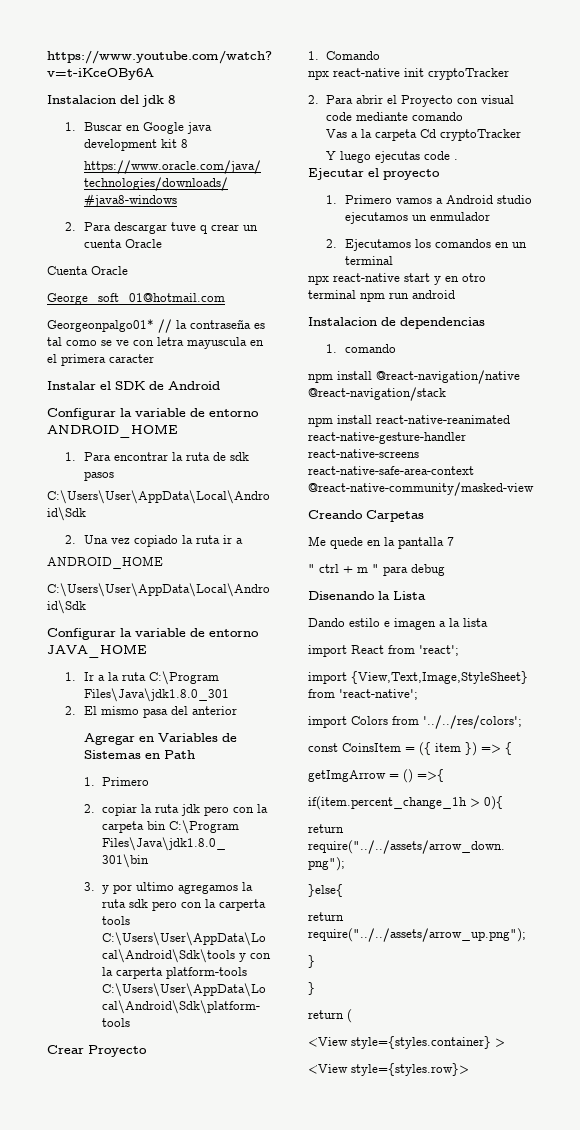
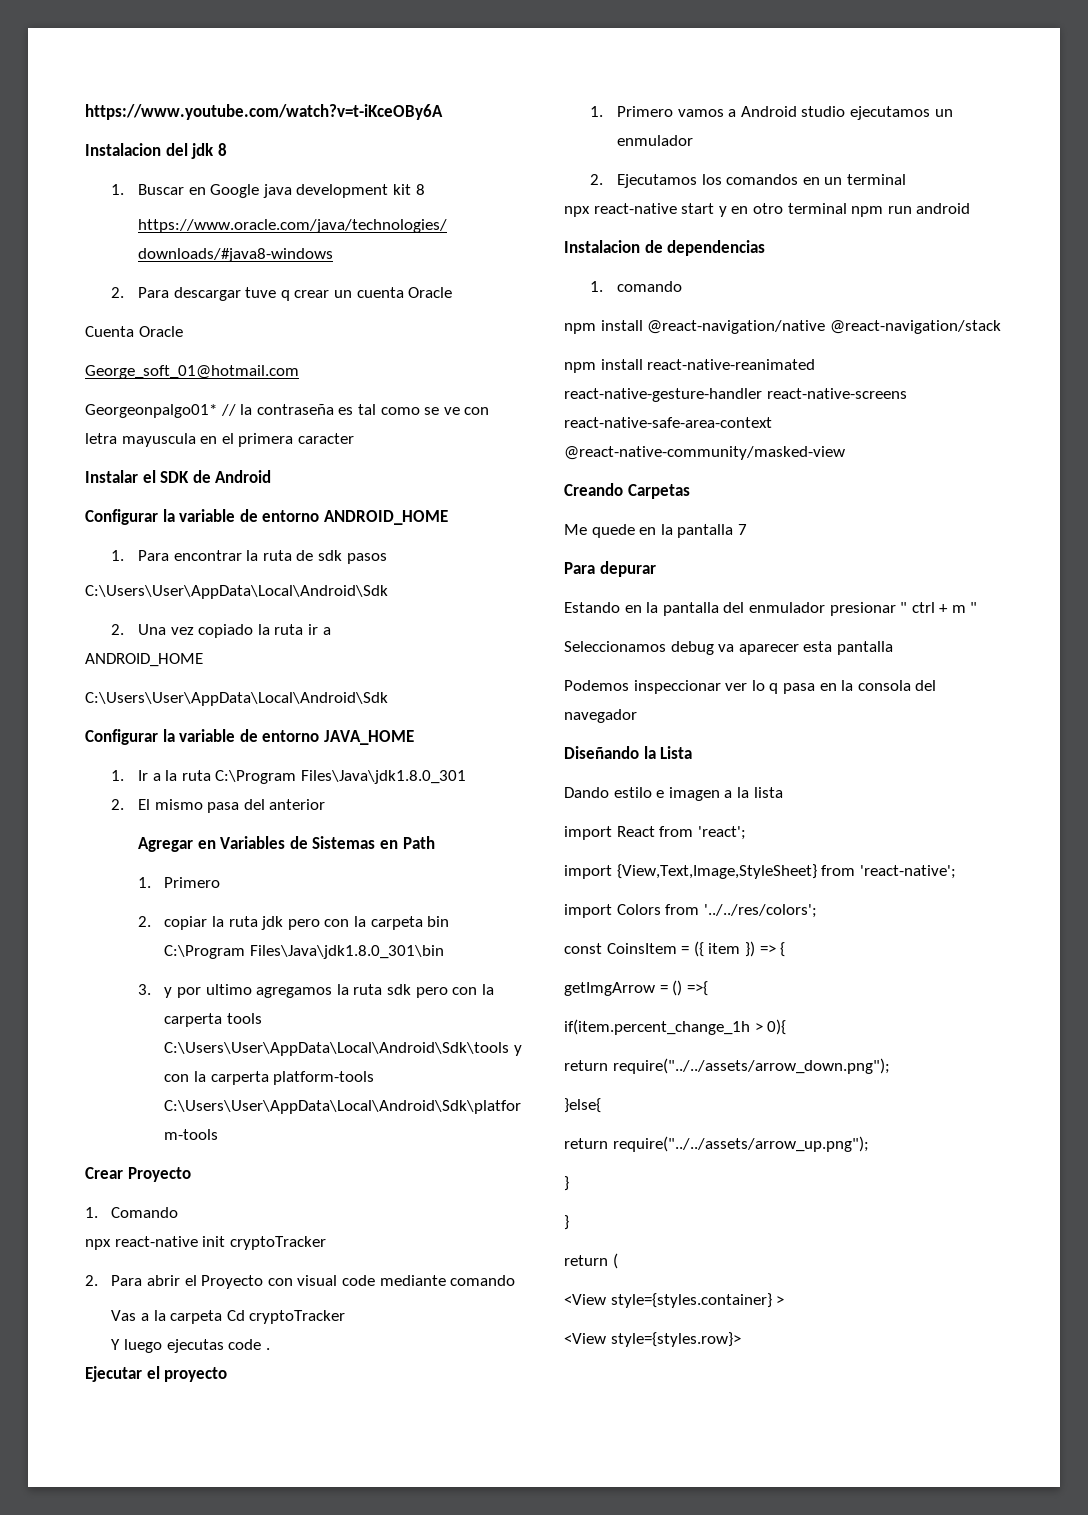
(454, 541) none -> [564,561,656,577] [564,602,896,616] Para depurar // Estando en la pantalla del enmulador presionar
[383,566,408,576] para -> [564,641,666,652] // Seleccionamos
[308,591,375,600] // Disenando -> [718,641,893,655] [564,680,937,694] [564,709,637,723] [564,746,639,759] va aparecer esta pantalla // Podemos inspeccionar ver lo q pasa en la consola del navegador // Diseñando

